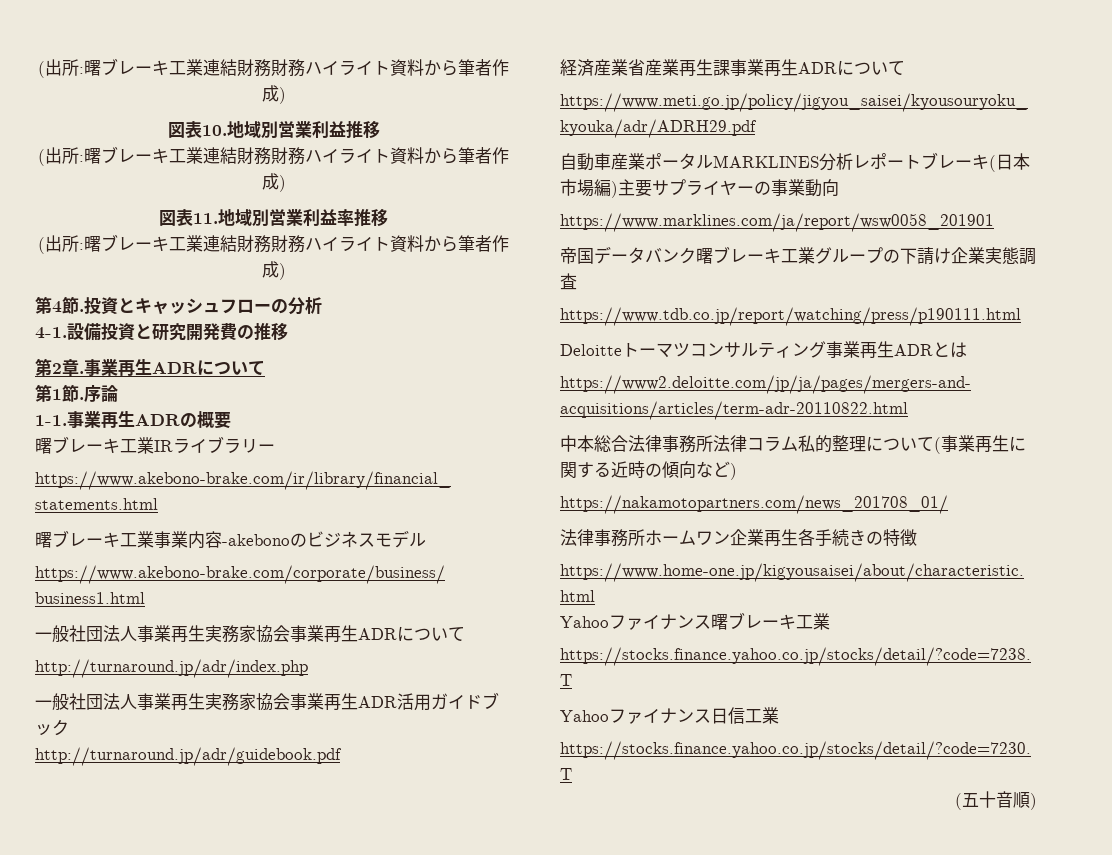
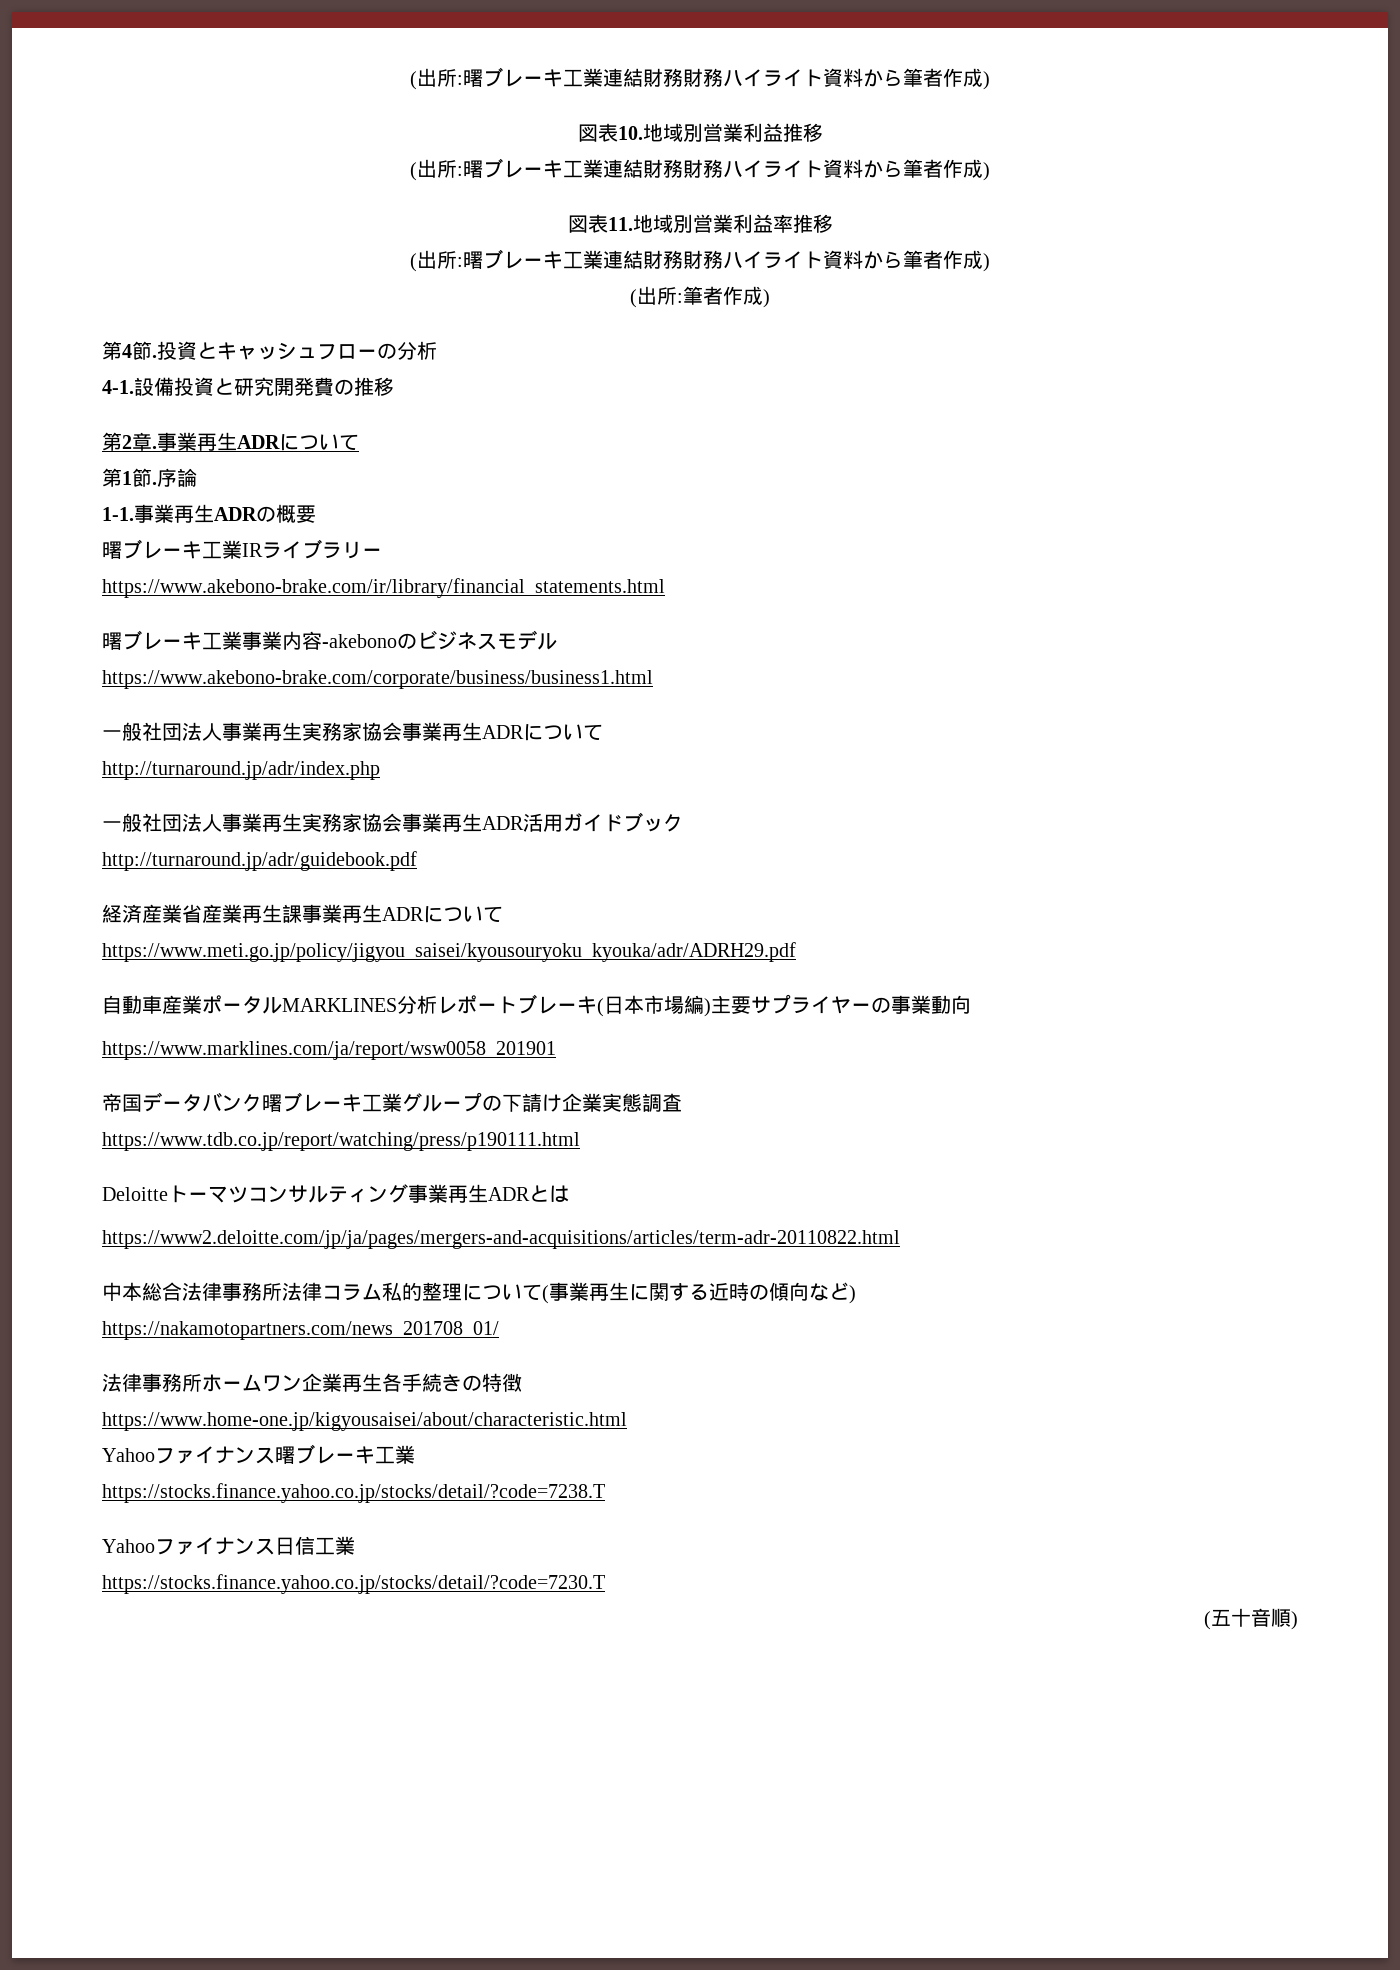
(286, 271) none -> [630,286,770,308] // (出所:筆者作成)

